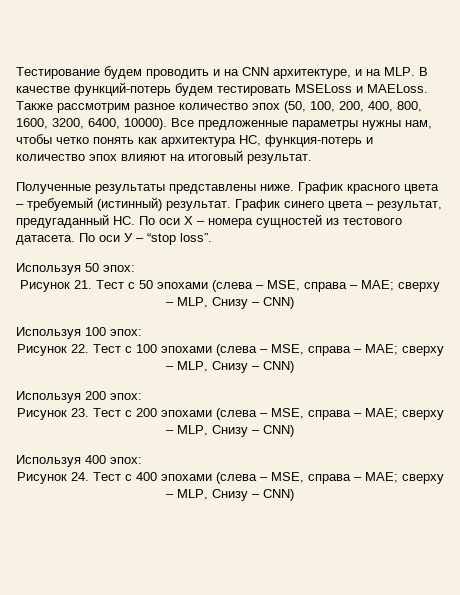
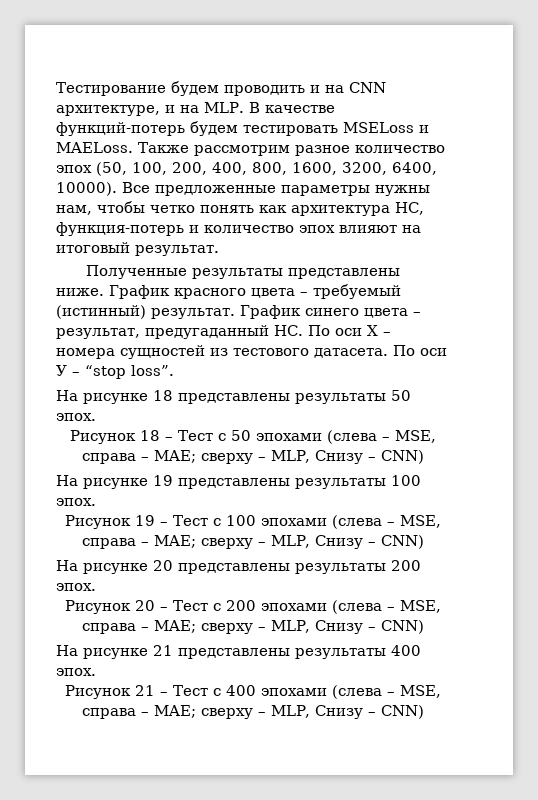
[16,263,135,275] [20,280,92,292] Используя 50 эпох: // Рисунок 21. -> [56,390,411,404] [56,413,96,421] [70,430,173,444] На рисунке 18 представлены результаты 50 эпох. // Рисунок 18 –
[16,327,142,339] [16,344,89,356] Используя 100 эпох: // Рисунок 22. -> [56,475,421,489] [56,498,96,506] [65,515,168,529] На рисунке 19 представлены результаты 100 эпох. // Рисунок 19 –
[16,391,142,403] [16,408,89,420] Используя 200 эпох: // Рисунок 23. -> [56,560,421,574] [56,583,96,591] [65,600,168,614] На рисунке 20 представлены результаты 200 эпох. // Рисунок 20 –
[16,455,142,467] [16,472,89,484] Используя 400 эпох: // Рисунок 24. -> [56,645,421,659] [56,668,96,676] [65,685,168,699] На рисунке 21 представлены результаты 400 эпох. // Рисунок 21 –

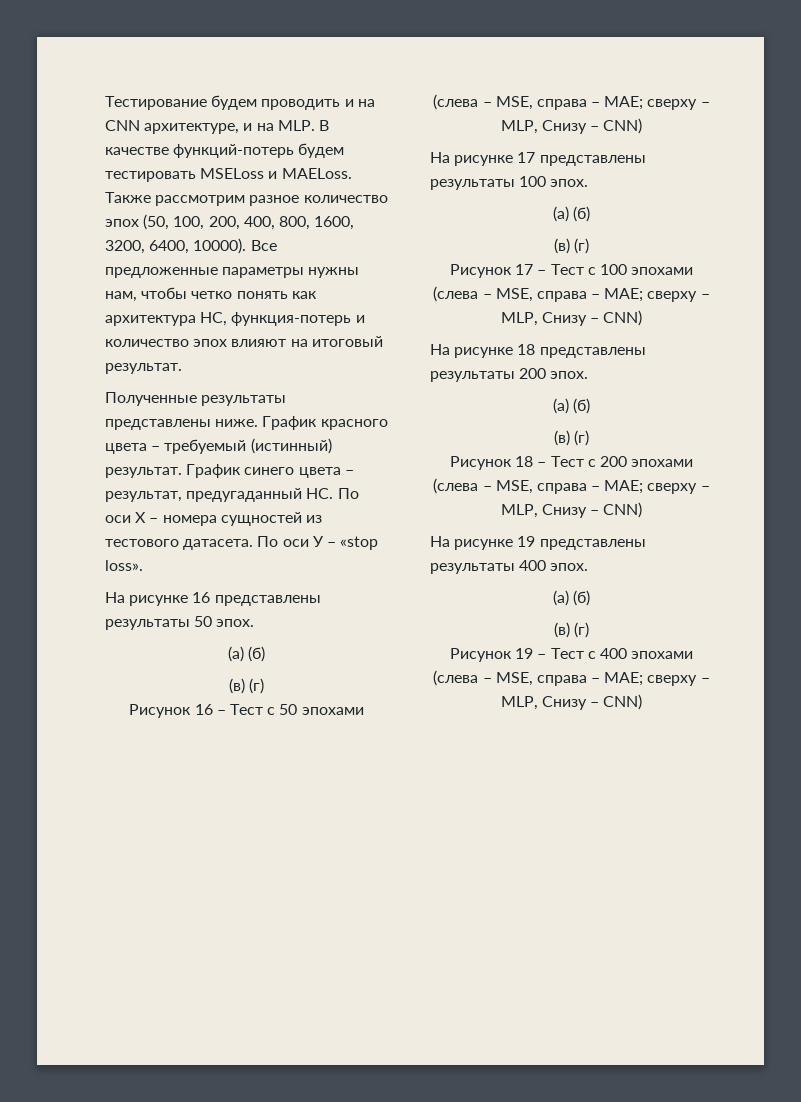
[85,365,174,379] [56,390,173,404] “stop loss”. // На рисунке 18 -> [340,536,379,550] [105,560,143,571] [105,592,211,606] «stop loss». // На рисунке 16
[70,430,160,444] // Рисунок 18 -> [227,646,266,662] [228,678,265,694] [129,704,213,718] // (а) (б) // (в) (г) // Рисунок 16
[153,475,173,486] 19 -> [517,152,536,163] 17
[65,515,155,529] // Рисунок 19 -> [552,206,591,222] [553,238,590,254] [449,264,534,278] // (а) (б) // (в) (г) // Рисунок 17
[153,560,173,571] 20 -> [517,344,536,355] 18
[65,600,155,614] // Рисунок 20 -> [552,398,591,414] [553,430,590,446] [449,456,534,470] // (а) (б) // (в) (г) // Рисунок 18
[153,645,173,656] 21 -> [517,536,536,547] 19
[65,685,155,699] // Рисунок 21 -> [552,590,591,606] [553,622,590,638] [449,648,534,662] // (а) (б) // (в) (г) // Рисунок 19

